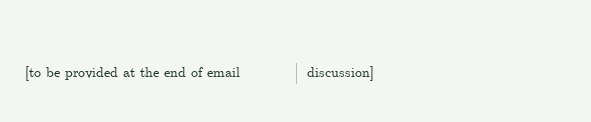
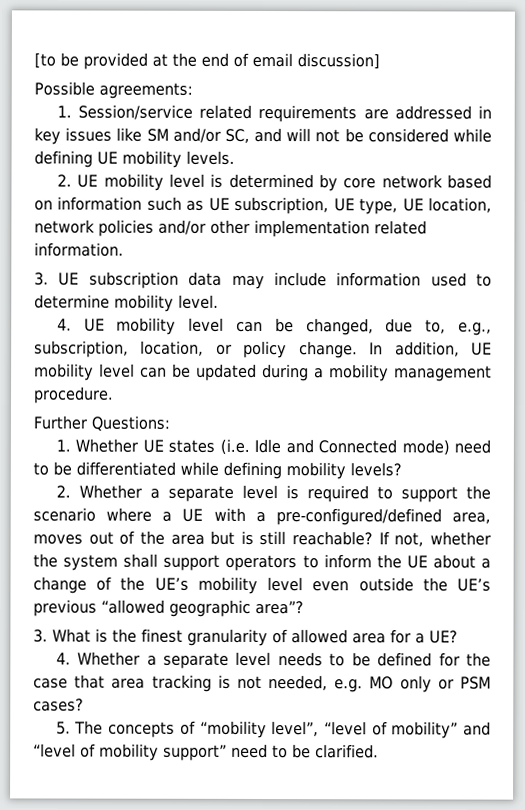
(374, 73) none -> [34,81,193,99] [56,104,492,123] [34,127,493,145] [34,150,235,168] [56,173,493,192] [34,196,493,215] [34,219,427,238] [34,242,124,257] [34,271,492,290] [34,294,219,312] [56,317,492,336] [34,340,493,359] [34,363,492,382] [34,386,114,404] [33,415,170,432] [55,438,491,456] [33,461,402,480] [55,484,491,503] [33,507,491,526] [33,530,491,547] [33,553,492,572] [33,576,492,594] [33,599,304,617] [33,628,458,647] [55,651,491,669] [33,674,492,693] [33,698,84,712] [55,720,492,739] [33,743,379,761] // Possible agreements: // 1. Session/service related requirements are addressed in key issues like SM and/or SC, and will not be considered while defining UE mobility levels. // 2. UE mobility level is determined by core network based on information such as UE subscription, UE type, UE location, network policies and/or other implementation related information. // 3. UE subscription data may include information used to determine mobility level. // 4. UE mobility level can be changed, due to, e.g., subscription, location, or policy change. In addition, UE mobility level can be updated during a mobility management procedure. // Further Questions: // 1. Whether UE states (i.e. Idle and Connected mode) need to be differentiated while defining mobility levels? // 2. Whether a separate level is required to support the scenario where a UE with a pre-configured/defined area, moves out of the area but is still reachable? If not, whether the system shall support operators to inform the UE about a change of the UE’s mobility level even outside the UE’s previous “allowed geographic area”? // 3. What is the finest granularity of allowed area for a UE? // 4. Whether a separate level needs to be defined for the case that area tracking is not needed, e.g. MO only or PSM cases? // 5. The concepts of “mobility level”, “level of mobility” and “level of mobility support” need to be clarified.

